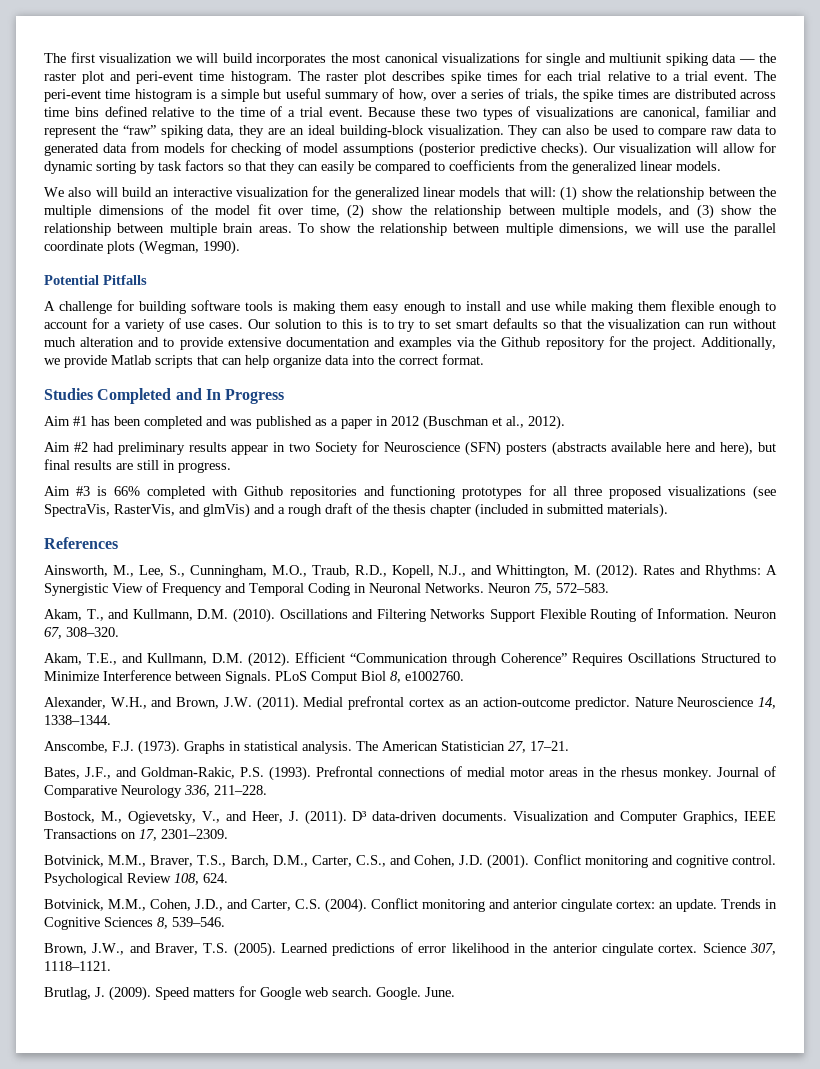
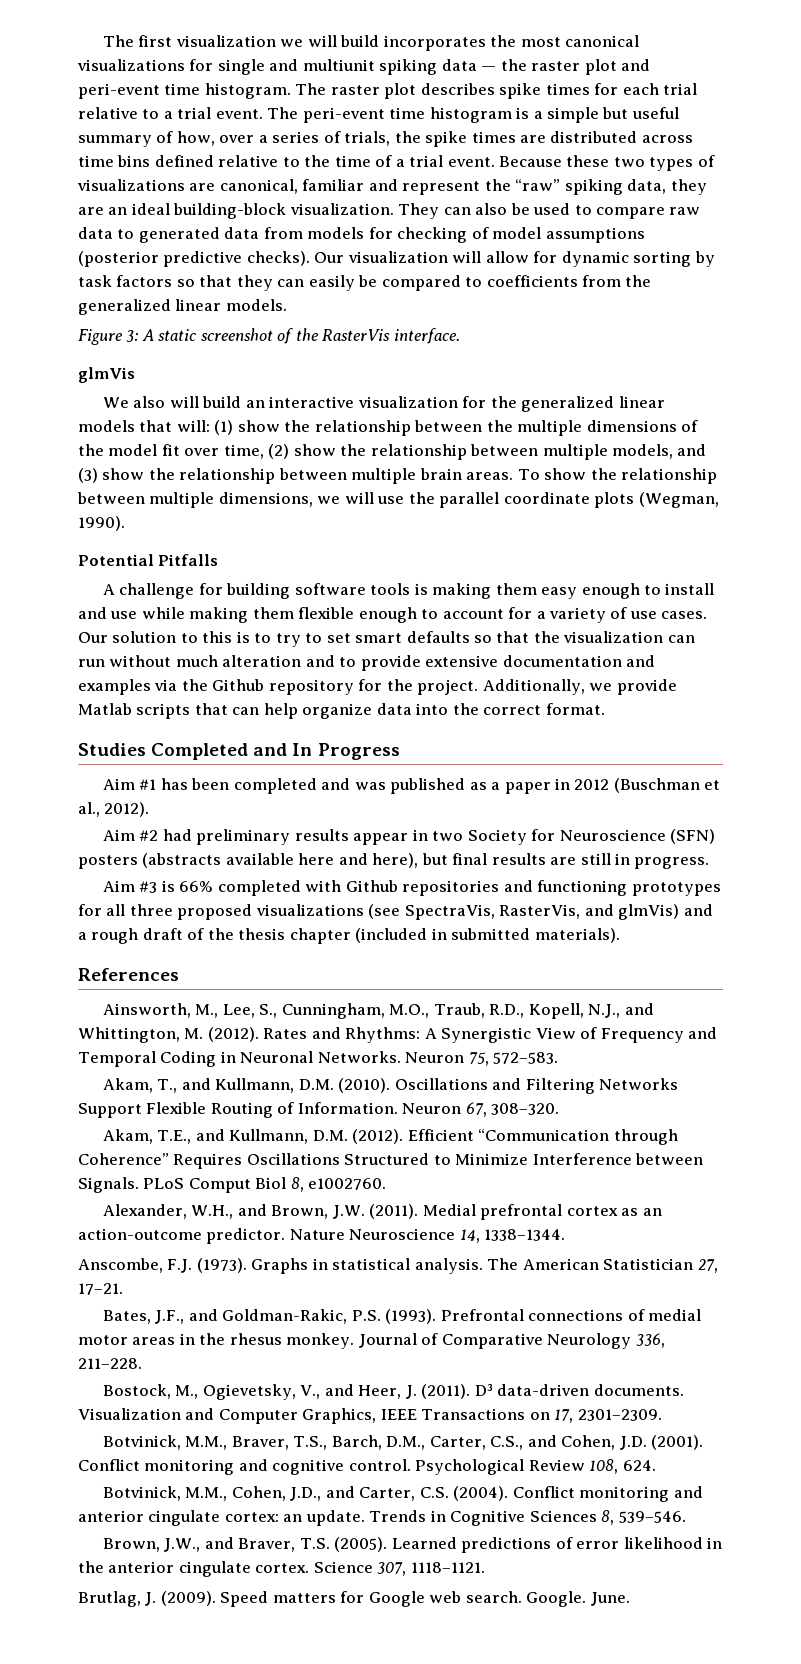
(721, 166) none -> [78,328,460,345] [78,367,135,383] // Figure 3: A static screenshot of the RasterVis interface. // glmVis

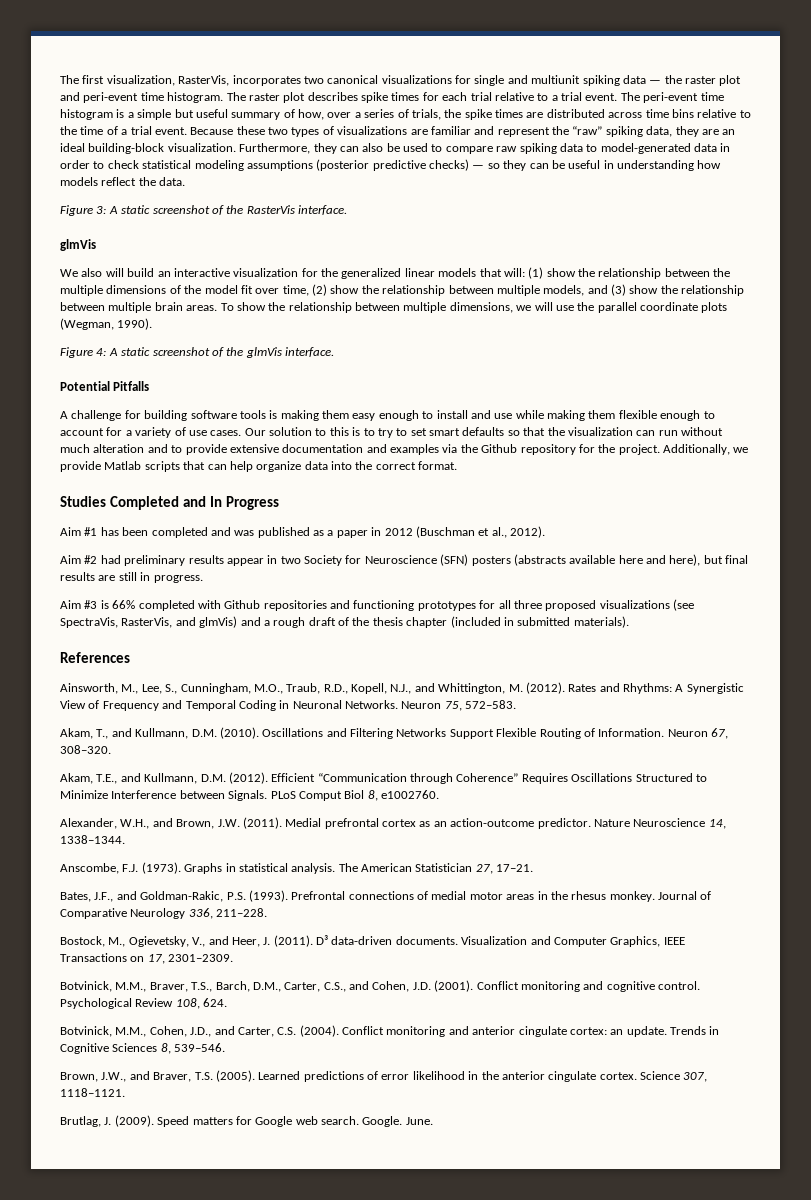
[175,35,561,51] visualization we will build incorporates the most -> [106,75,324,86] visualization, RasterVis, incorporates two
[154,155,214,167] defined -> (694, 113) none
[219,179,298,194] canonical, -> (428, 132) none
[398,203,440,219] They -> [239,143,337,154] Furthermore, they
(701, 211) none -> [519,143,557,154] spiking
[138,227,645,243] [78,251,715,267] [78,275,652,291] [78,299,287,315] generated data from models for checking of model assumptions (posterior predictive checks). Our visualization will allow for dynamic sorting by task factors so that they can easily be compared to coefficients from the generalized linear models. -> [600,143,731,154] [60,159,722,171] [60,177,186,186] model-generated data in order to check statistical modeling assumptions (posterior predictive checks) — so they can be useful in understanding how models reflect the data.
(125, 523) none -> [60,347,334,358] // Figure 4: A static screenshot of the glmVis interface.

